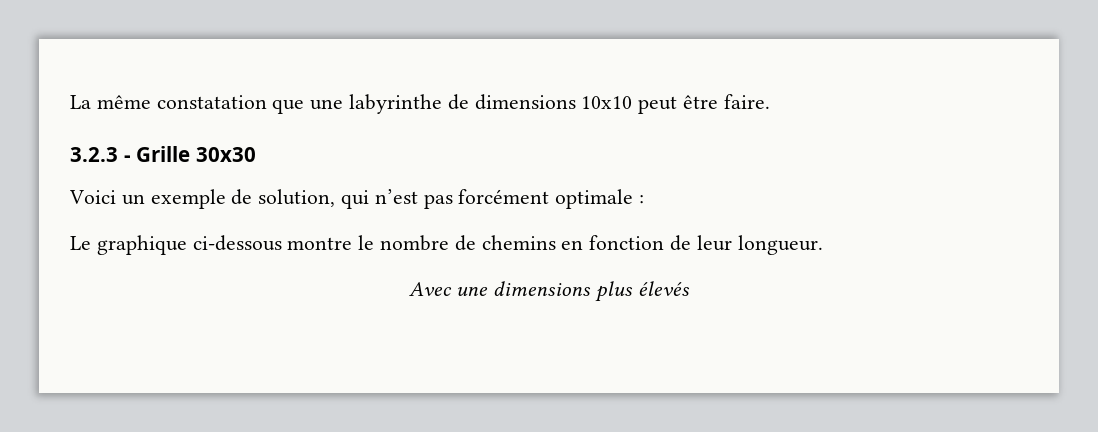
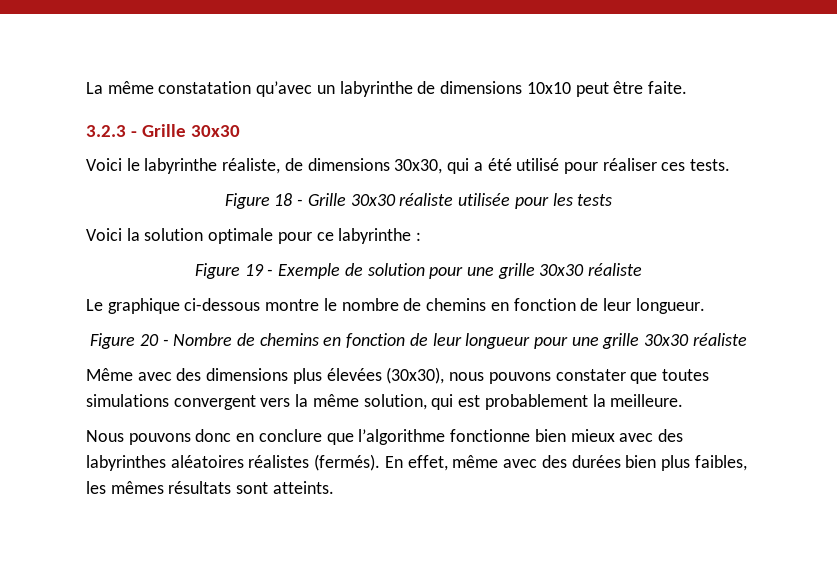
[272,99,344,114] que une -> [256,81,335,97] qu’avec un
[723,94,770,109] faire. -> [647,81,687,94] faite.
[121,189,645,209] un exemple de solution, qui n’est pas forcément optimale : -> [126,158,731,174] [224,193,613,209] [86,228,422,244] [194,263,643,279] le labyrinthe réaliste, de dimensions 30x30, qui a été utilisé pour réaliser ces tests. // Figure 18 - Grille 30x30 réaliste utilisée pour les tests // Voici la solution optimale pour ce labyrinthe : // Figure 19 - Exemple de solution pour une grille 30x30 réaliste
[409,281,690,302] Avec une dimensions plus élevés -> [90,333,747,349] [86,367,709,384] [86,394,684,410] [86,429,683,445] [86,454,747,471] [86,481,334,494] Figure 20 - Nombre de chemins en fonction de leur longueur pour une grille 30x30 réaliste // Même avec des dimensions plus élevées (30x30), nous pouvons constater que toutes simulations convergent vers la même solution, qui est probablement la meilleure. // Nous pouvons donc en conclure que l’algorithme fonctionne bien mieux avec des labyrinthes aléatoires réalistes (fermés). En effet, même avec des durées bien plus faibles, les mêmes résultats sont atteints.

